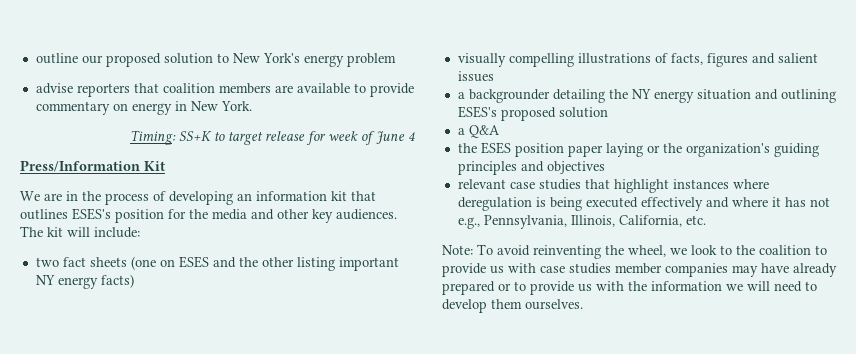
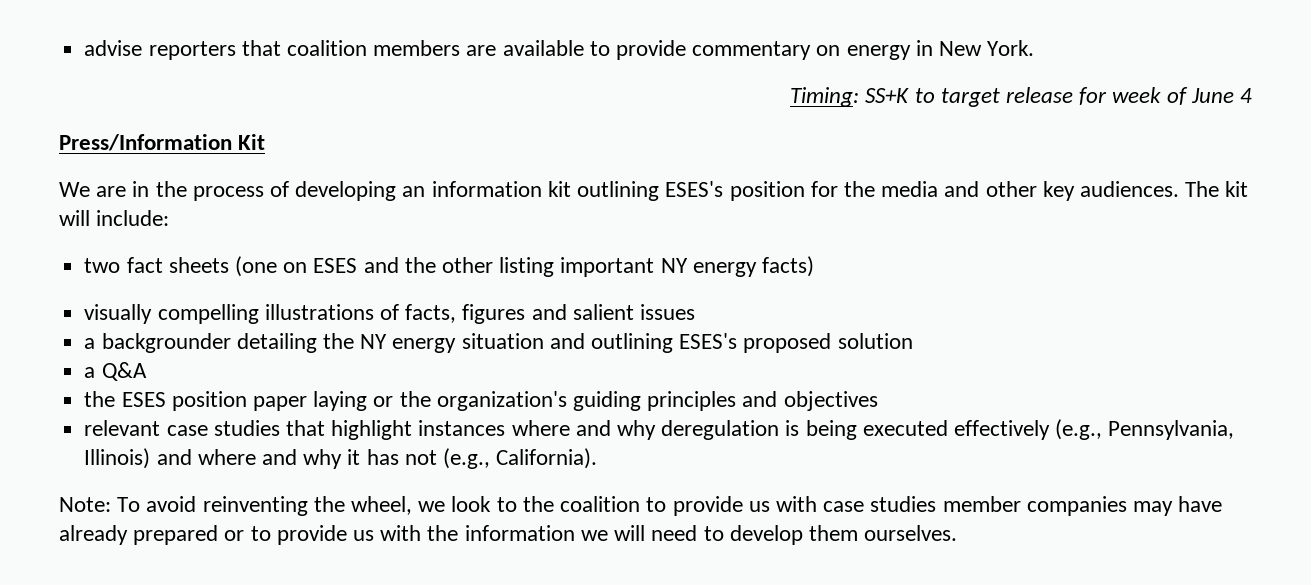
[35,53,396,67] outline our proposed solution to New York's energy problem // -> (84, 48) none
[351,191,376,201] [20,209,68,220] that outlines -> [577,181,660,201] outlining
(769, 184) none -> [575,420,656,440] and why
[705,197,830,208] [457,215,706,229] and where it has not e.g., Pennsylvania, Illinois, California, etc. -> [1055,419,1235,440] [84,448,598,469] (e.g., Pennsylvania, Illinois) and where and why it has not (e.g., California).

